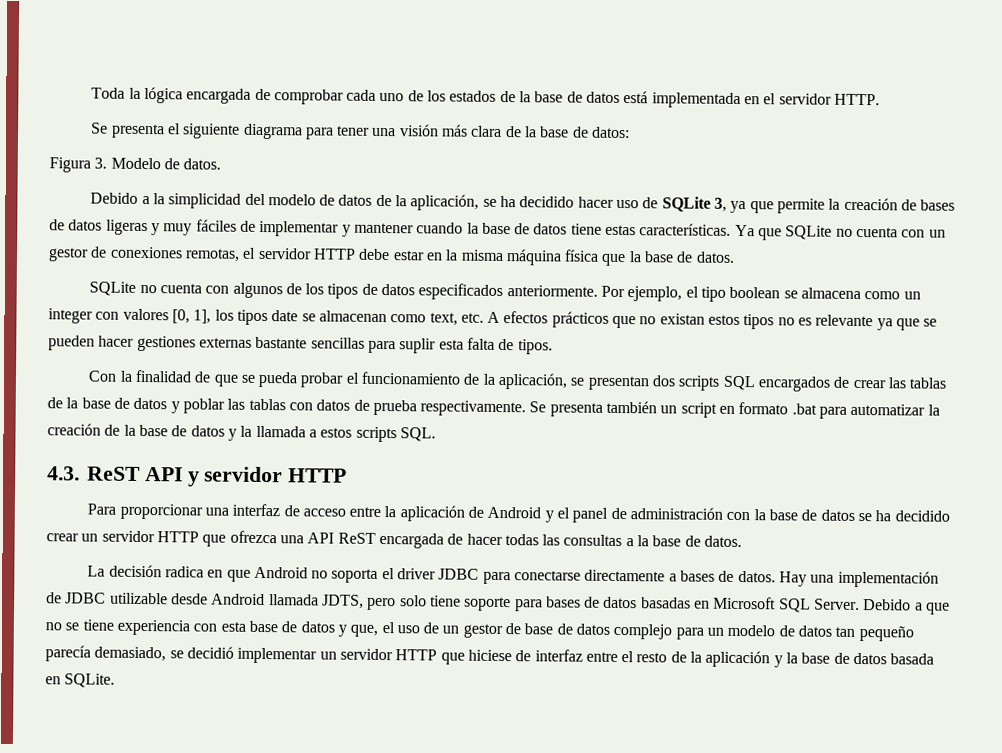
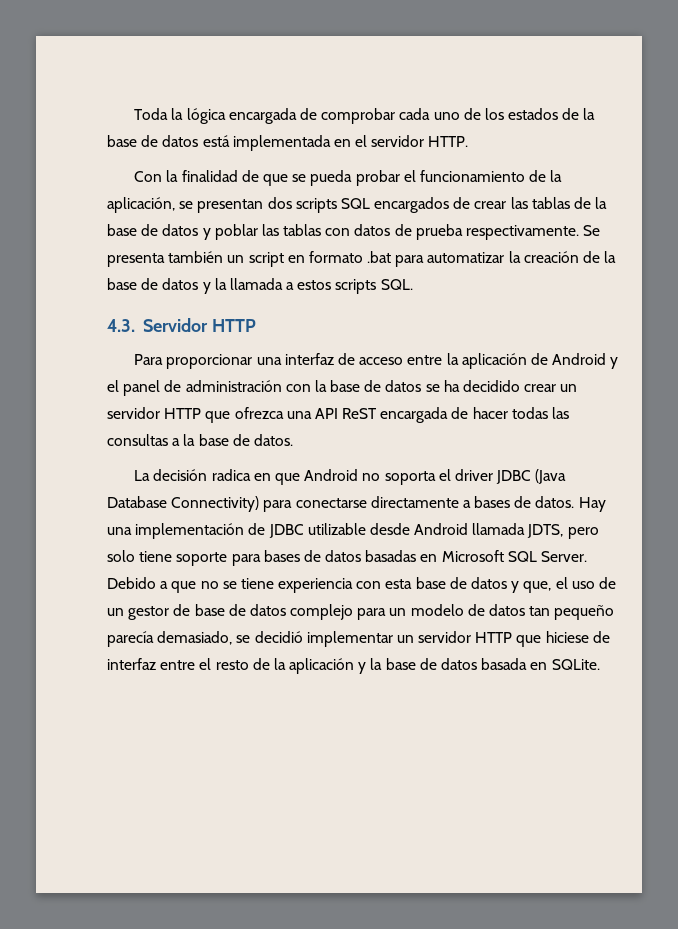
[91,122,631,140] [49,157,222,173] [90,192,956,214] [49,219,946,241] [48,246,735,267] [89,281,921,302] [48,308,938,331] [48,335,553,355] // Se presenta el siguiente diagrama para tener una visión más clara de la base de datos: // Figura 3. Modelo de datos. // Debido a la simplicidad del modelo de datos de la aplicación, se ha decidido hacer uso de SQLite 3, ya que permite la creación de bases de datos ligeras y muy fáciles de implementar y mantener cuando la base de datos tiene estas características. Ya que SQLite no cuenta con un gestor de conexiones remotas, el servidor HTTP debe estar en la misma máquina física que la base de datos. // SQLite no cuenta con algunos de los tipos de datos especificados anteriormente. Por ejemplo, el tipo boolean se almacena como un integer con valores [0, 1], los tipos date se almacenan como text, etc. A efectos prácticos que no existan estos tipos no es relevante ya que se pueden hacer gestiones externas bastante sencillas para suplir esta falta de tipos. -> (469, 141) none
[87,466,284,487] ReST API y servidor -> [142,318,208,332] Servidor
(480, 574) none -> [535,469,567,484] [107,496,260,512] (Java Database Connectivity)

